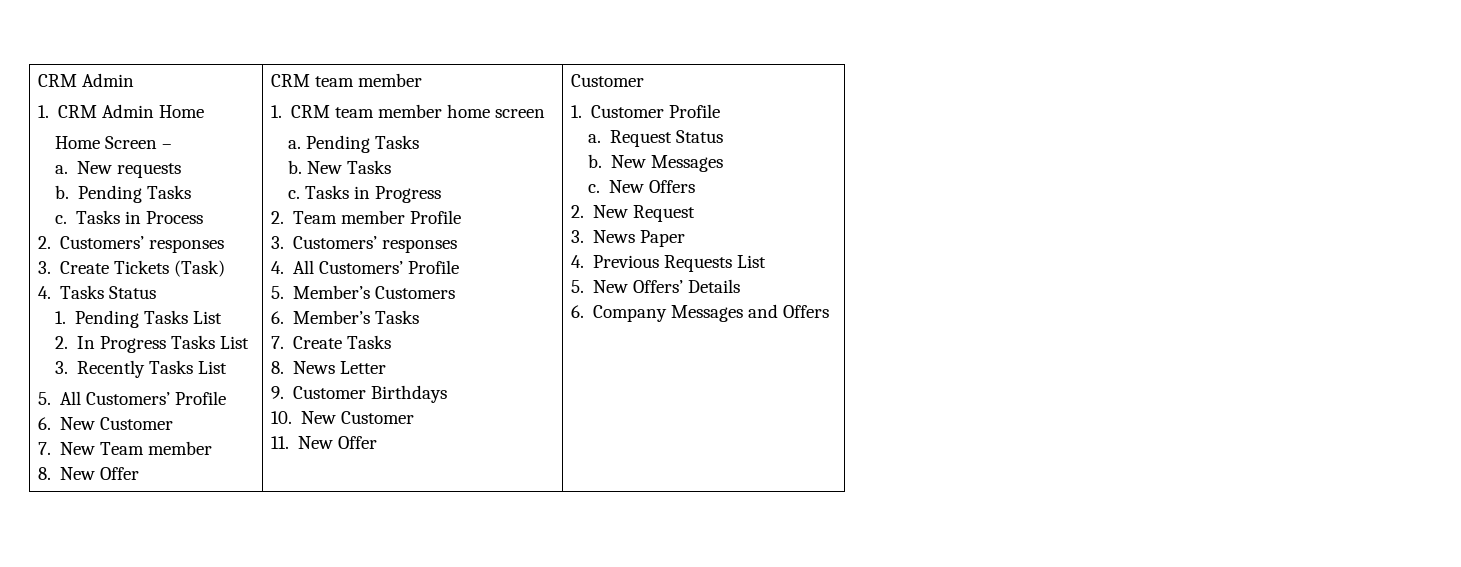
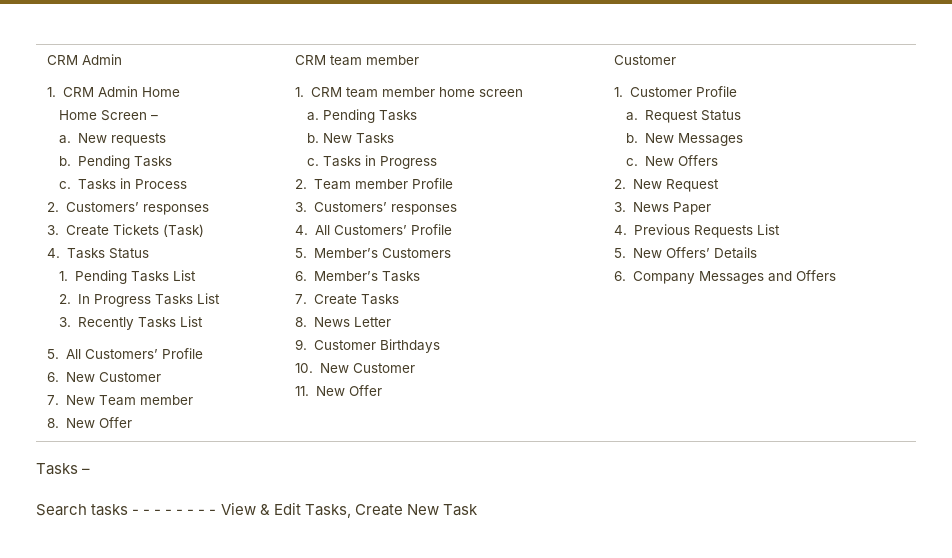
(830, 311) none -> [36,463,91,475] [36,502,478,518] // Tasks – // Search tasks - - - - - - - - View & Edit Tasks, Create New Task

